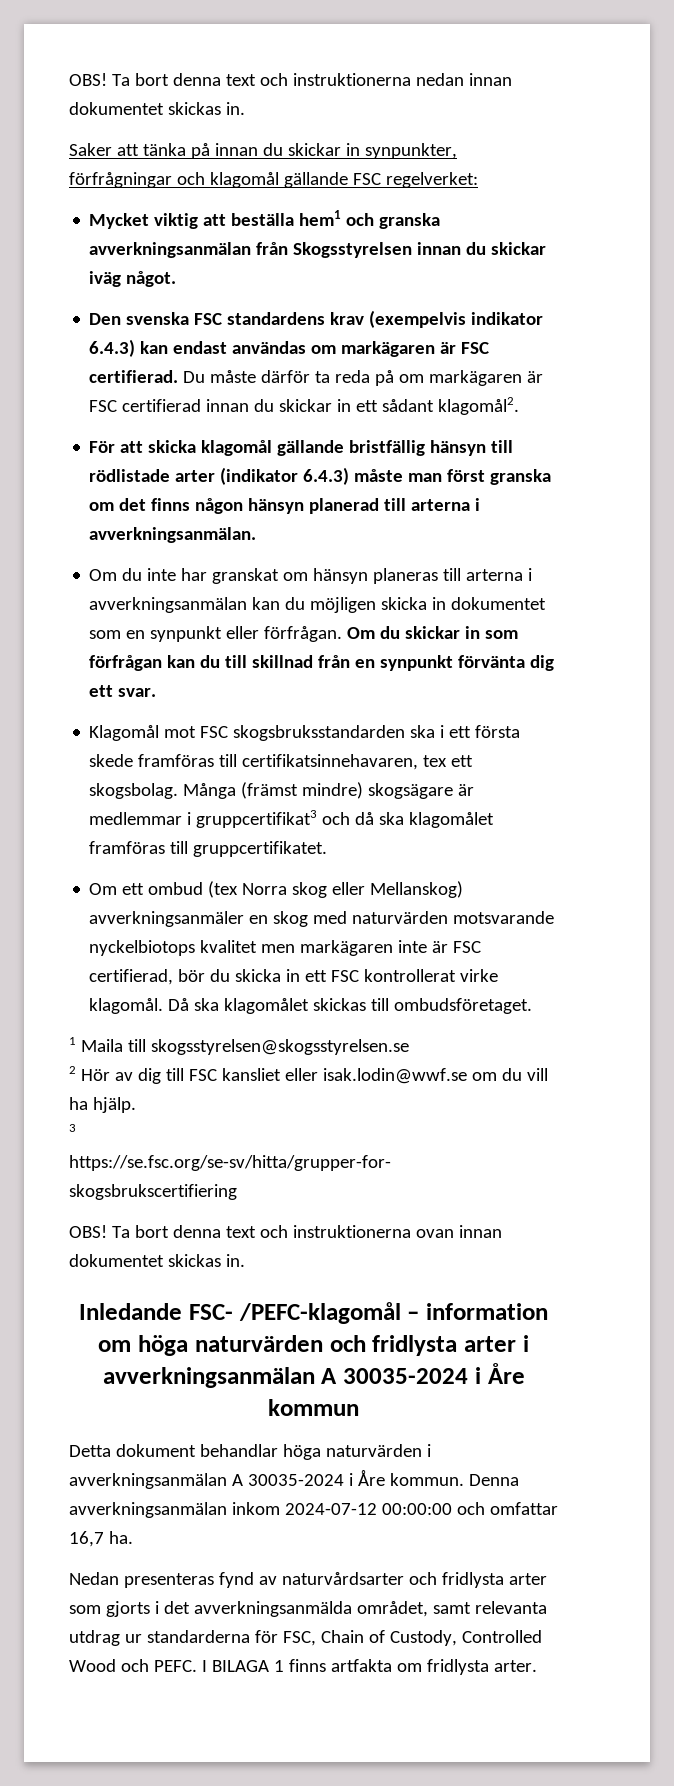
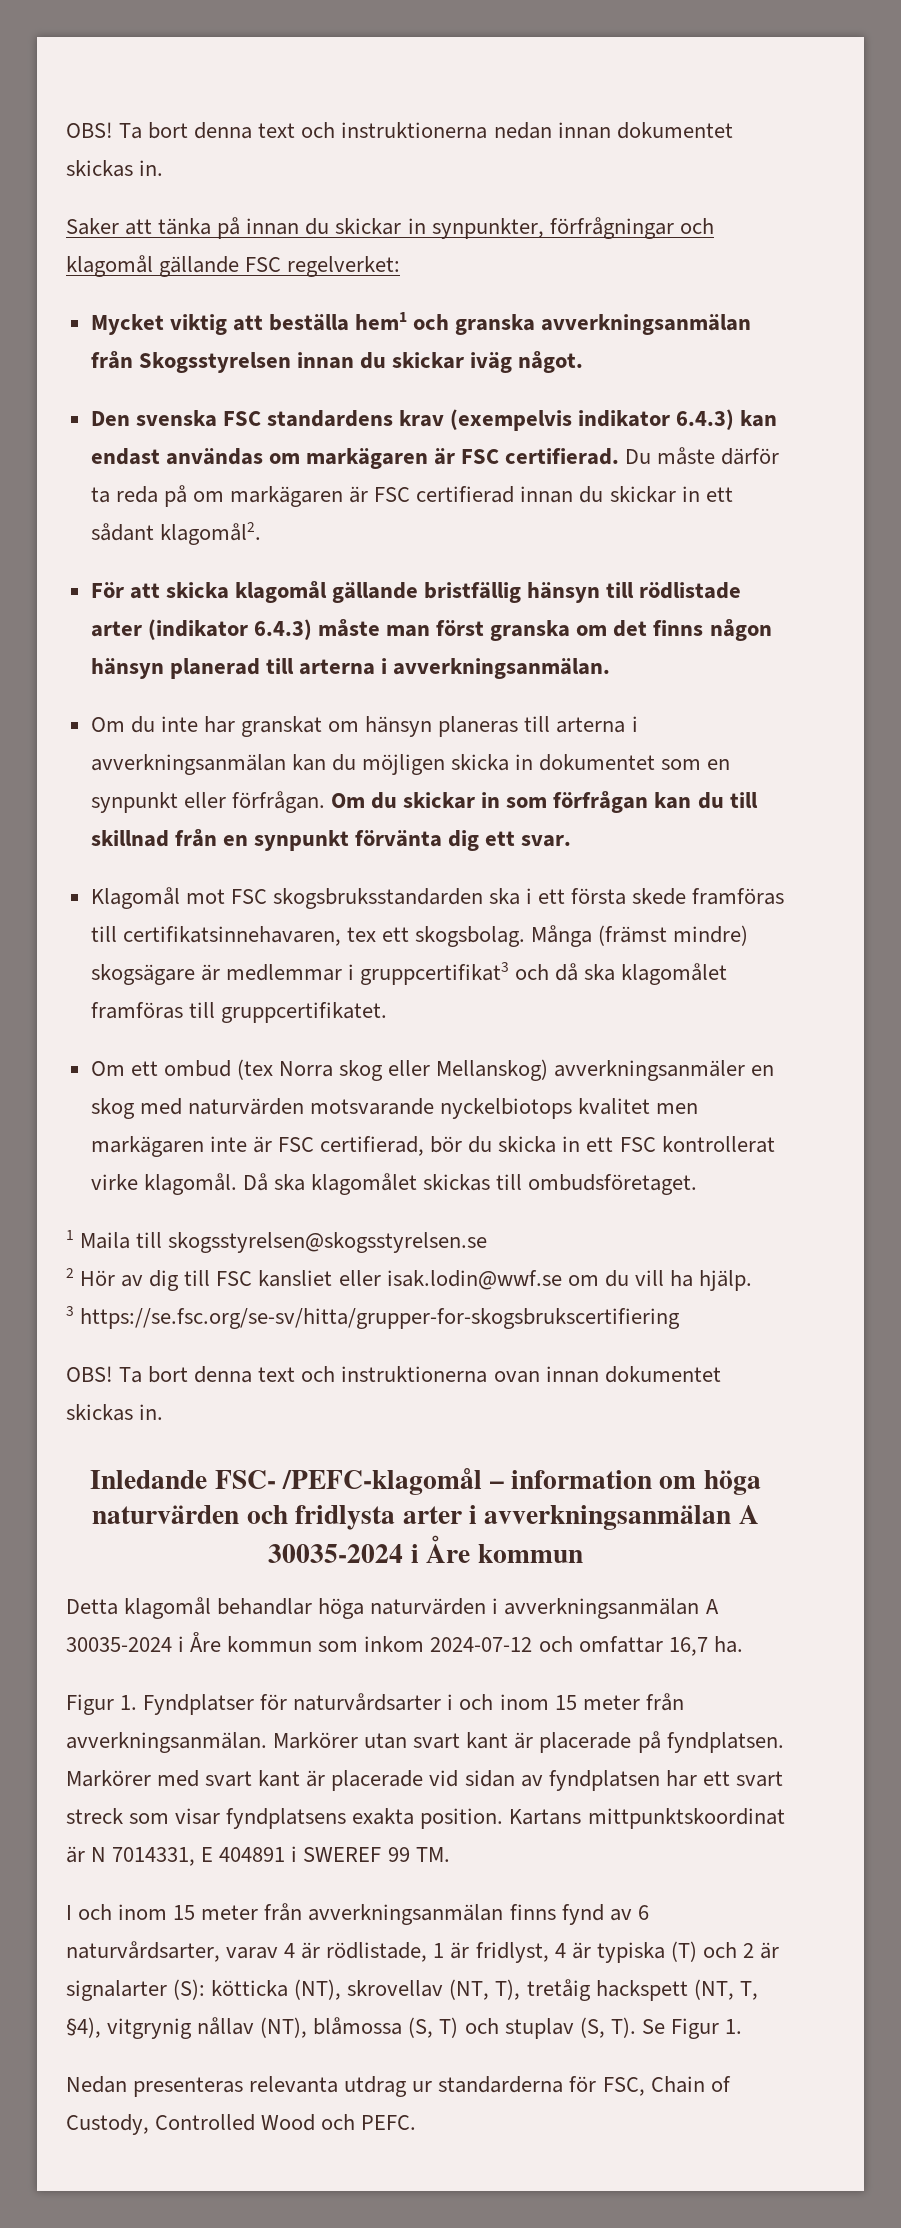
[115,1444,196,1457] dokument -> [124,1597,212,1619] klagomål
[389,1473,519,1486] [69,1502,227,1518] kommun. Denna avverkningsanmälan -> [227,1636,359,1652] kommun som
[381,1503,452,1515] 00:00:00 -> (533, 1644) none
[69,1572,547,1588] [69,1601,471,1617] Nedan presenteras fynd av naturvårdsarter och fridlysta arter som gjorts i det avverkningsanmälda området, samt -> [66,1693,684,1715] [66,1731,784,1753] [66,1770,783,1791] [66,1808,785,1829] [66,1846,450,1866] [66,1903,649,1925] [66,1941,780,1963] [66,1979,758,2001] [66,2017,742,2039] [66,2076,244,2097] Figur 1. Fyndplatser för naturvårdsarter i och inom 15 meter från avverkningsanmälan. Markörer utan svart kant är placerade på fyndplatsen. Markörer med svart kant är placerade vid sidan av fyndplatsen har ett svart streck som visar fyndplatsens exakta position. Kartans mittpunktskoordinat är N 7014331, E 404891 i SWEREF 99 TM. // I och inom 15 meter från avverkningsanmälan finns fynd av 6 naturvårdsarter, varav 4 är rödlistade, 1 är fridlyst, 4 är typiska (T) och 2 är signalarter (S): kötticka (NT), skrovellav (NT, T), tretåig hackspett (NT, T, §4), vitgrynig nållav (NT), blåmossa (S, T) och stuplav (S, T). Se Figur 1. // Nedan presenteras
[201,1659,537,1675] I BILAGA 1 finns artfakta om fridlysta arter. -> (417, 2122) none

